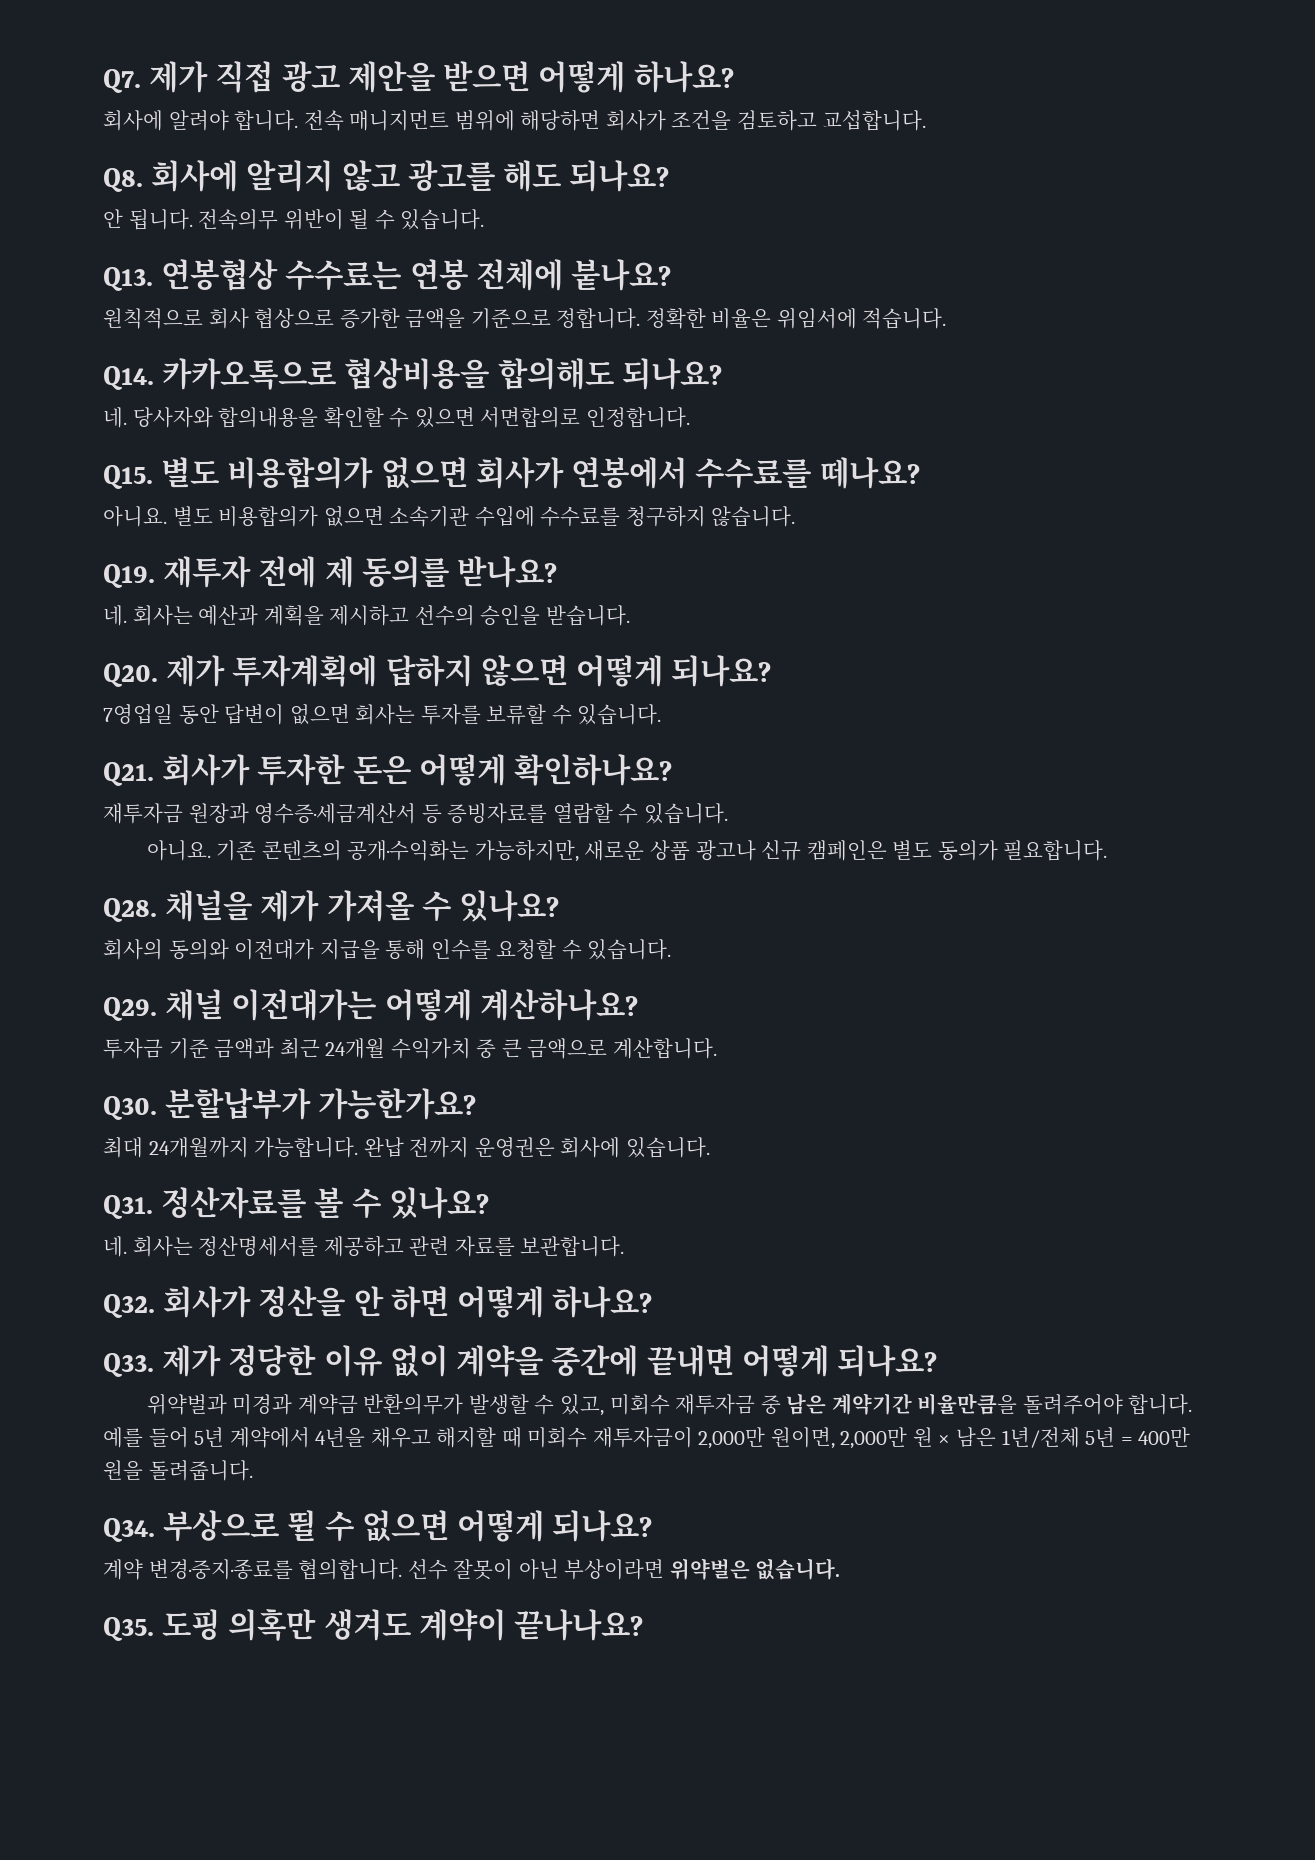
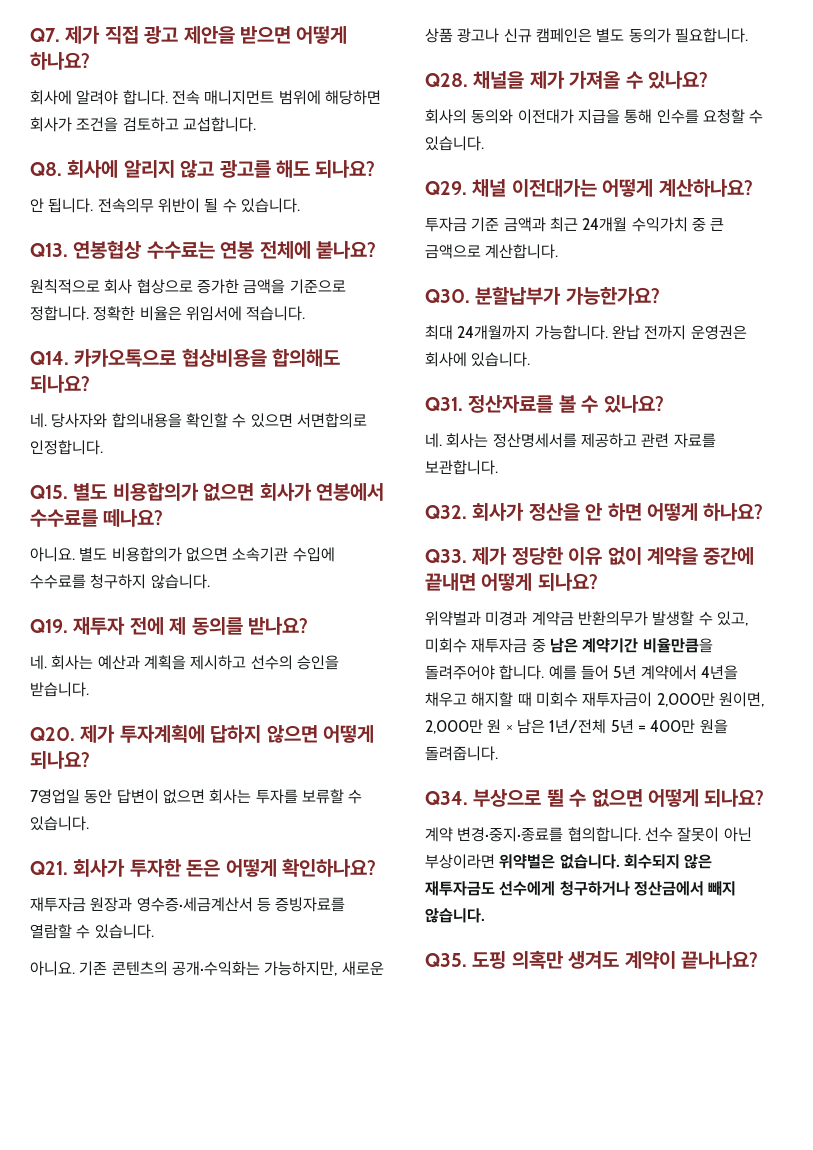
(841, 1569) none -> [623,854,713,869] [425,881,737,896] [425,908,485,923] 회수되지 않은 재투자금도 선수에게 청구하거나 정산금에서 빼지 않습니다.

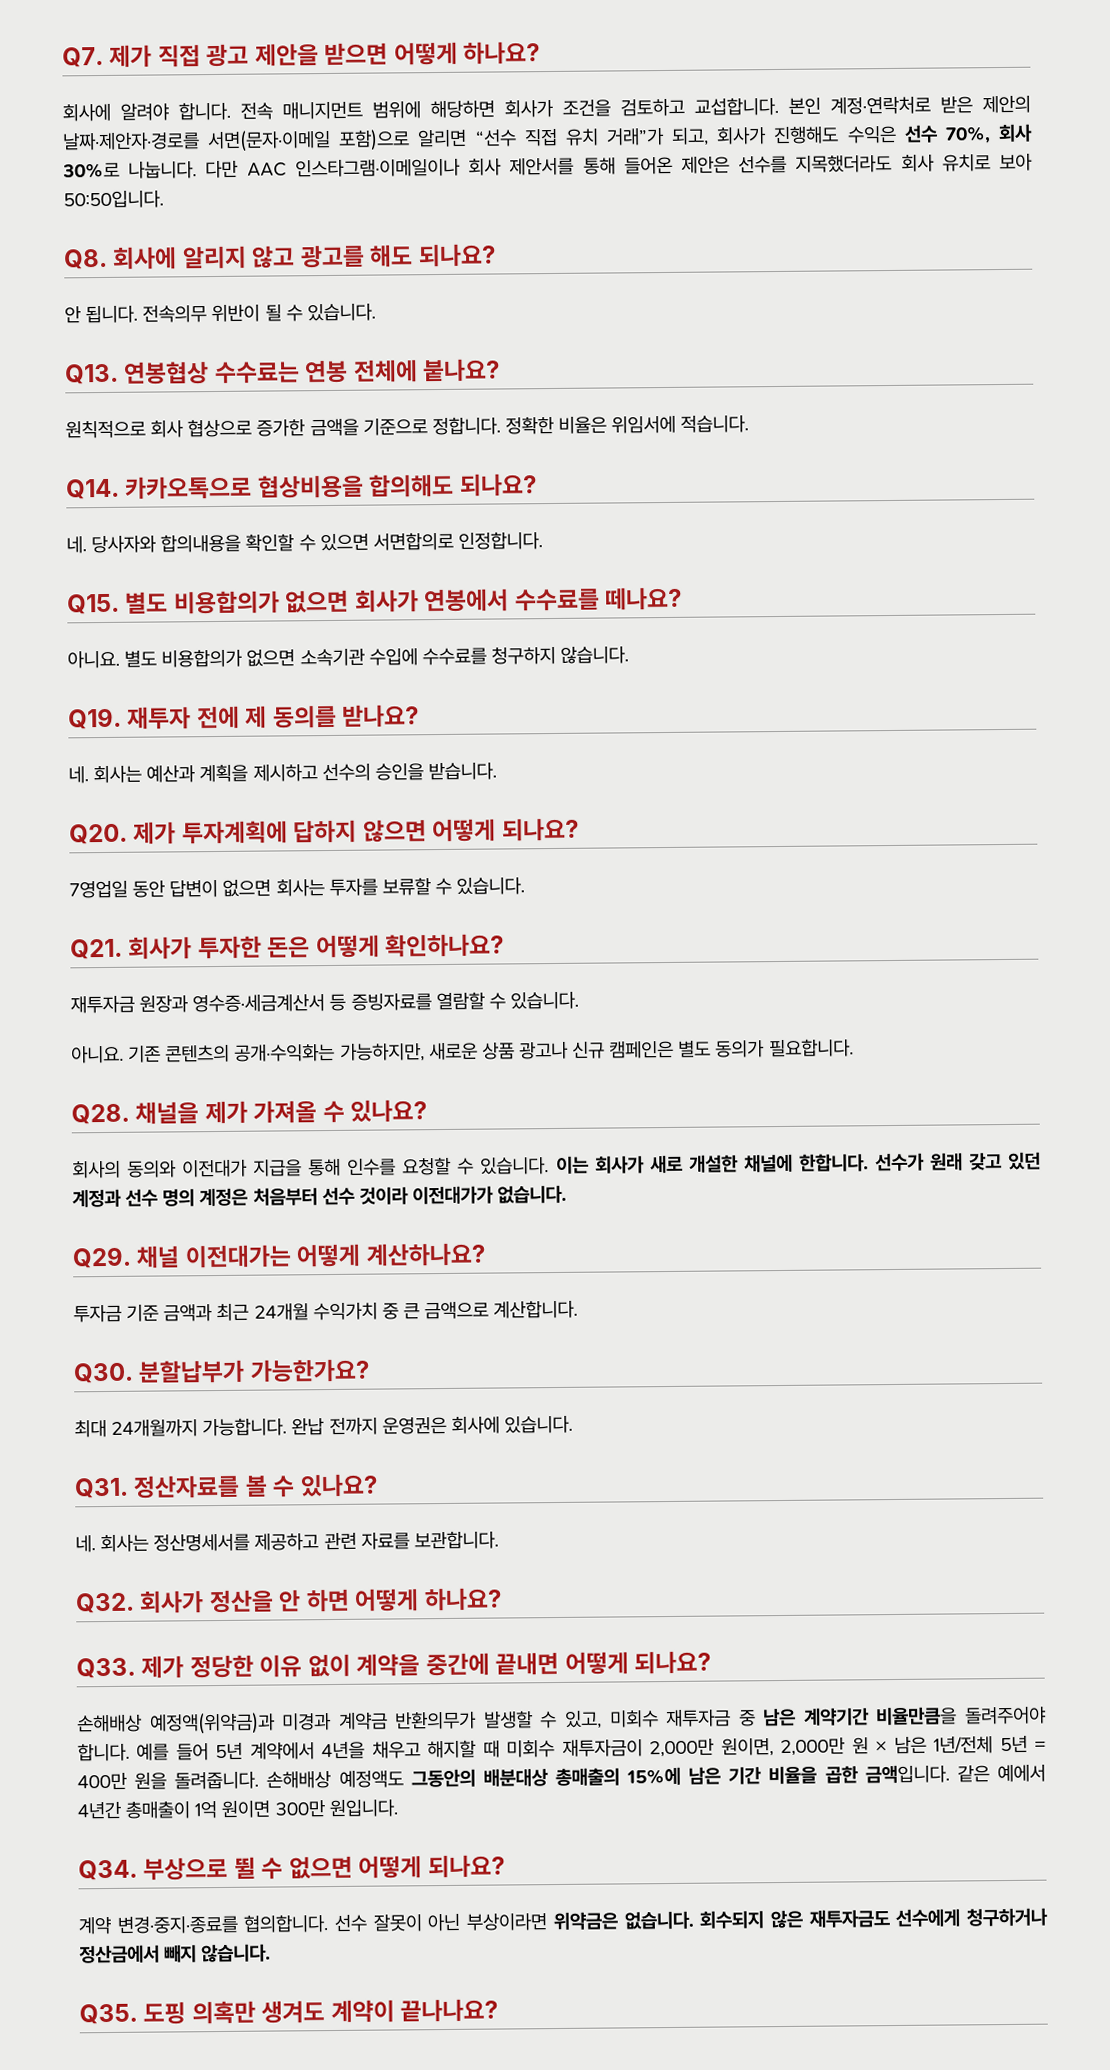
(256, 124) none -> [788,95,1031,115] [62,123,1033,153] [62,153,1033,179] [63,190,164,209] 본인 계정·연락처로 받은 제안의 날짜·제안자·경로를 서면(문자·이메일 포함)으로 알리면 “선수 직접 유치 거래”가 되고, 회사가 진행해도 수익은 선수 70%, 회사 30%로 나눕니다. 다만 AAC 인스타그램·이메일이나 회사 제안서를 통해 들어온 제안은 선수를 지목했더라도 회사 유치로 보아 50:50입니다.
(484, 143) none -> [555,1151,1041,1175] [72,1184,568,1208] 이는 회사가 새로 개설한 채널에 한합니다. 선수가 원래 갖고 있던 계정과 선수 명의 계정은 처음부터 선수 것이라 이전대가가 없습니다.
[425,611,481,626] 위약벌과 -> [77,1712,276,1735] 손해배상 예정액(위약금)과
(498, 753) none -> [266,1764,1046,1789] [77,1799,398,1820] 손해배상 예정액도 그동안의 배분대상 총매출의 15%에 남은 기간 비율을 곱한 금액입니다. 같은 예에서 4년간 총매출이 1억 원이면 300만 원입니다.
[499,854,556,869] 위약벌은 -> [552,1911,618,1931] 위약금은

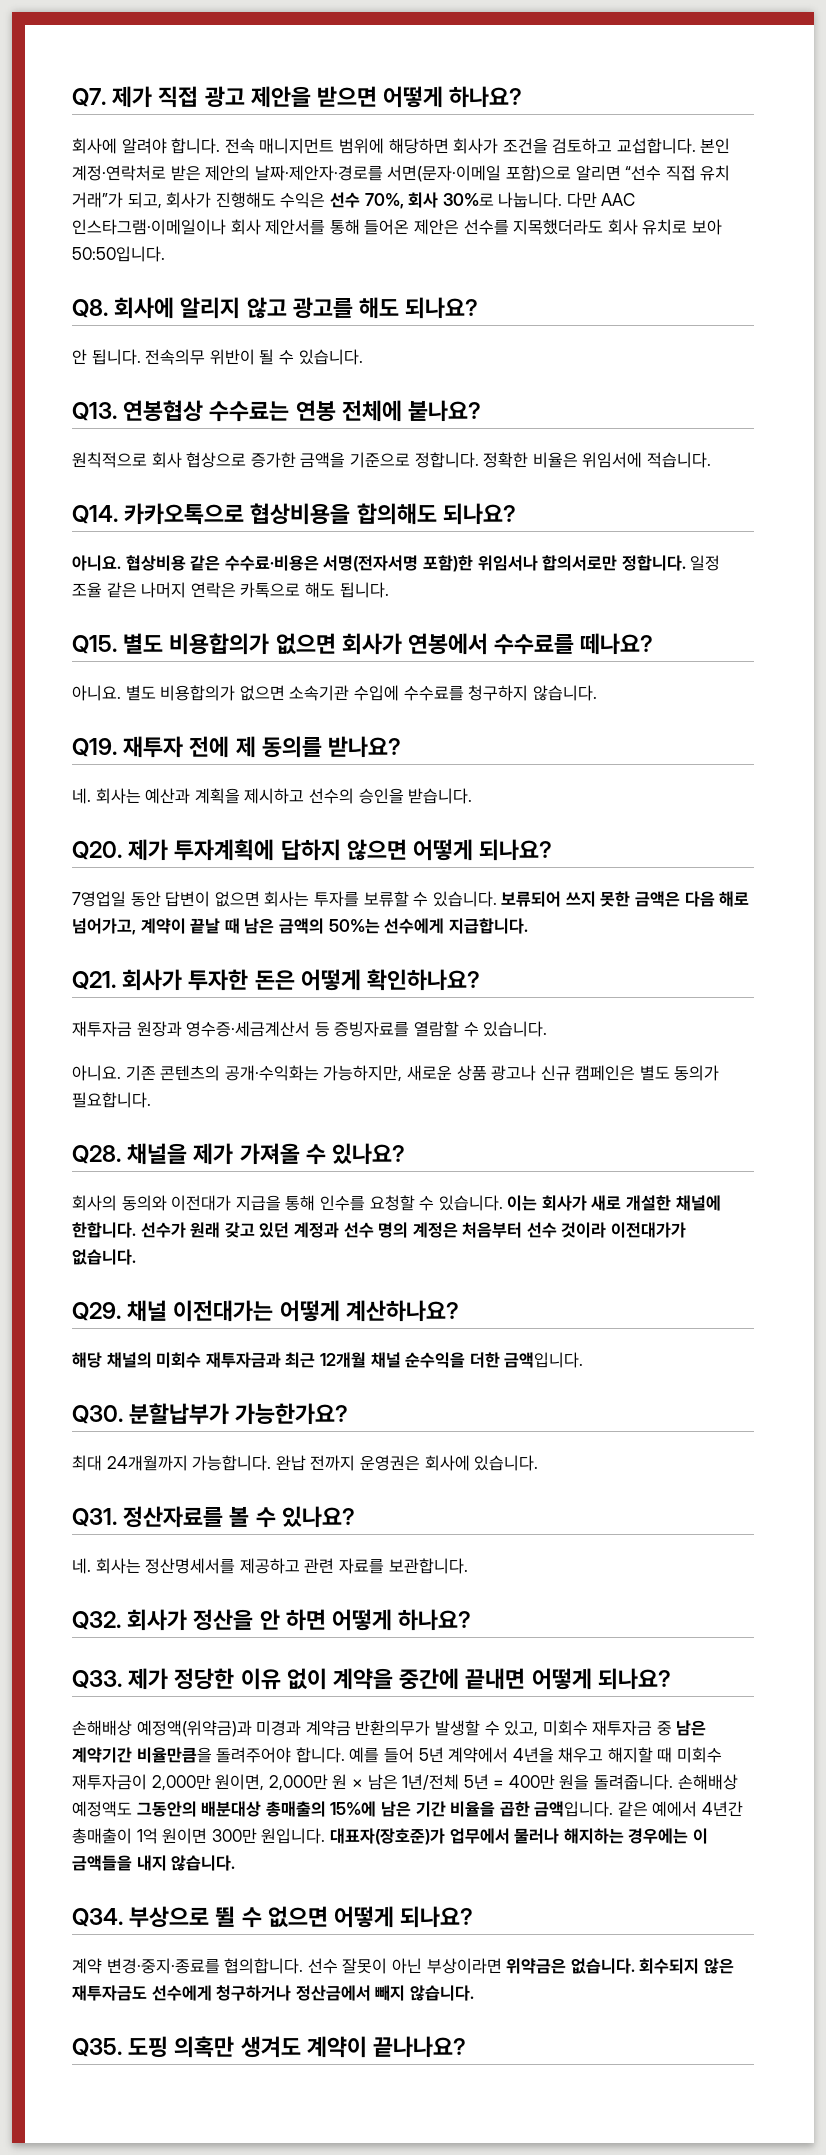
[66,531,543,554] 네. 당사자와 합의내용을 확인할 수 있으면 서면합의로 인정합니다. -> [72,555,721,572] [72,582,389,598] 아니요. 협상비용 같은 수수료·비용은 서명(전자서명 포함)한 위임서나 합의서로만 정합니다. 일정 조율 같은 나머지 연락은 카톡으로 해도 됩니다.
(526, 886) none -> [501,891,750,907] [72,918,528,935] 보류되어 쓰지 못한 금액은 다음 해로 넘어가고, 계약이 끝날 때 남은 금액의 50%는 선수에게 지급합니다.
[73,1299,579,1323] 투자금 기준 금액과 최근 24개월 수익가치 중 큰 금액으로 계산합니다. -> [72,1352,584,1368] 해당 채널의 미회수 재투자금과 최근 12개월 채널 순수익을 더한 금액입니다.
(398, 1808) none -> [329,1828,708,1845] [72,1855,236,1871] 대표자(장호준)가 업무에서 물러나 해지하는 경우에는 이 금액들을 내지 않습니다.

